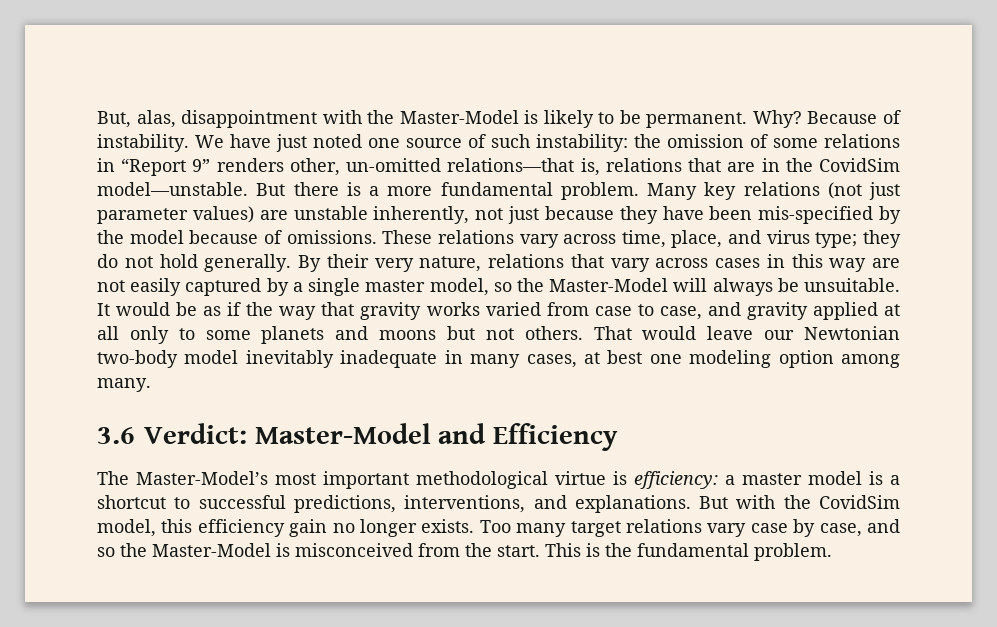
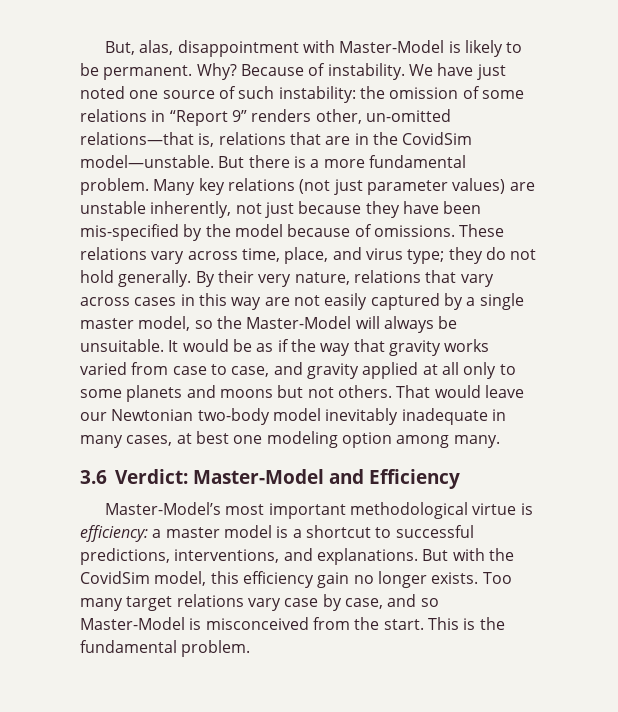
[367,110,395,124] the -> (335, 46) none
[97,471,129,485] The -> (460, 479) none
[120,543,147,557] the -> (439, 602) none

